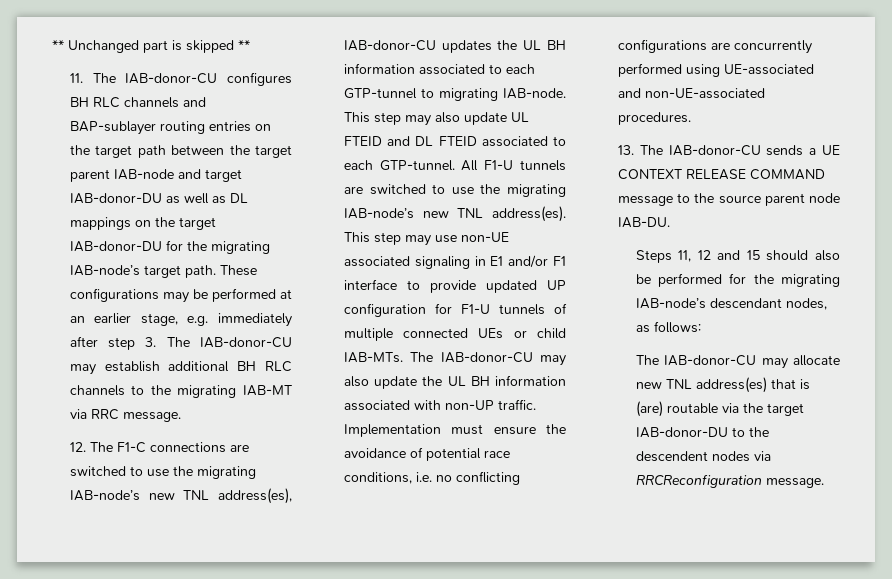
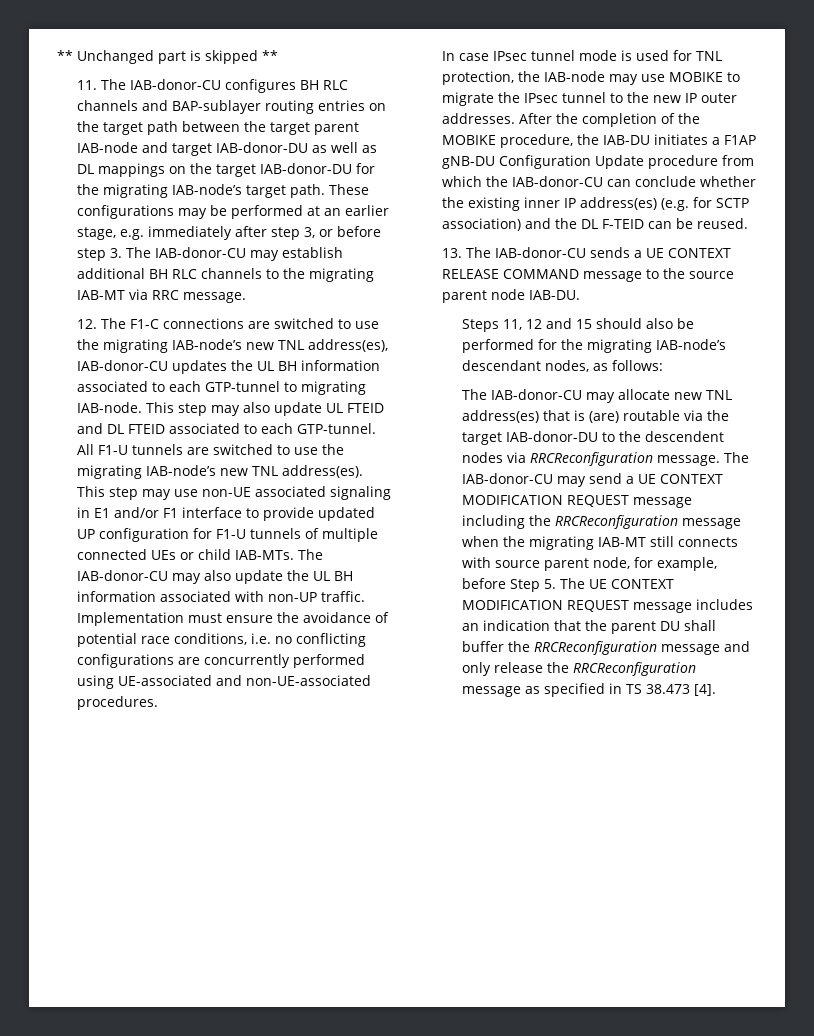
(136, 343) none -> [304,226,382,238] [77,248,107,261] 3, or before step
(691, 118) none -> [442,50,723,61] [442,71,741,85] [442,92,738,106] [442,113,701,127] [442,134,757,148] [442,155,755,169] [442,176,757,187] [442,197,750,211] [442,218,749,231] // In case IPsec tunnel mode is used for TNL protection, the IAB-node may use MOBIKE to migrate the IPsec tunnel to the new IP outer addresses. After the completion of the MOBIKE procedure, the IAB-DU initiates a F1AP gNB-DU Configuration Update procedure from which the IAB-donor-CU can conclude whether the existing inner IP address(es) (e.g. for SCTP association) and the DL F-TEID can be reused.
(824, 483) none -> [724,452,750,463] [462,473,724,487] [462,495,693,508] [462,515,742,529] [462,536,739,550] [462,557,718,571] [462,578,675,592] [462,599,754,613] [462,620,717,634] [462,641,751,655] [462,662,697,676] [462,683,717,697] The IAB-donor-CU may send a UE CONTEXT MODIFICATION REQUEST message including the RRCReconfiguration message when the migrating IAB-MT still connects with source parent node, for example, before Step 5. The UE CONTEXT MODIFICATION REQUEST message includes an indication that the parent DU shall buffer the RRCReconfiguration message and only release the RRCReconfiguration message as specified in TS 38.473 [4].

